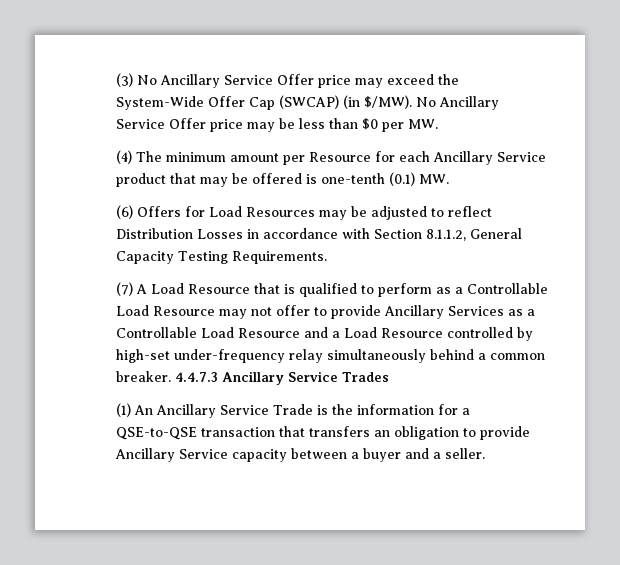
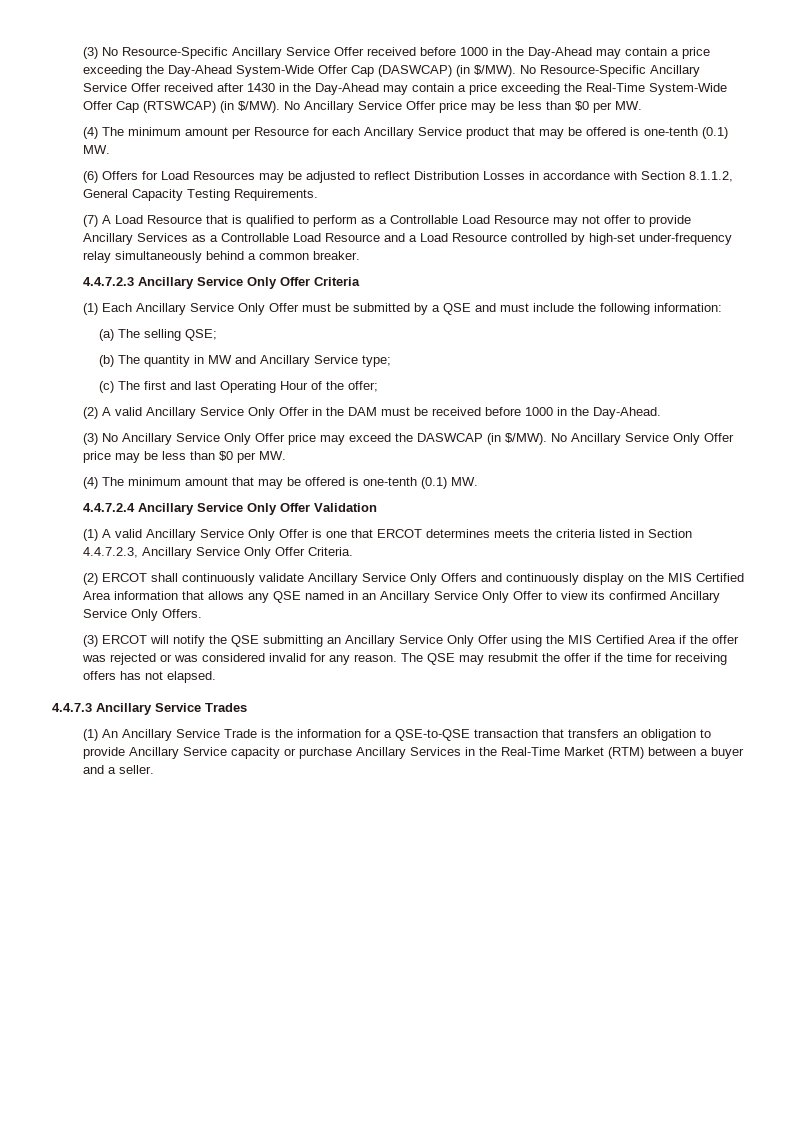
[115,73,459,88] [115,95,339,110] (3) No Ancillary Service Offer price may exceed the System-Wide Offer Cap (SWCAP) -> [83,47,711,59] [83,65,701,77] [83,83,728,95] [83,101,217,113] (3) No Resource-Specific Ancillary Service Offer received before 1000 in the Day-Ahead may contain a price exceeding the Day-Ahead System-Wide Offer Cap (DASWCAP) (in $/MW). No Resource-Specific Ancillary Service Offer received after 1430 in the Day-Ahead may contain a price exceeding the Real-Time System-Wide Offer Cap (RTSWCAP)
(171, 376) none -> [83,277,361,289] [83,303,723,315] [98,329,217,341] [98,355,391,367] [98,381,378,393] [83,407,662,419] [83,433,735,445] [83,451,287,463] [83,477,479,489] [83,503,378,515] [83,529,693,541] [83,547,354,559] [83,573,745,585] [83,591,721,603] [83,609,203,621] [83,635,740,647] [82,653,728,665] [83,671,217,683] // 4.4.7.2.3 Ancillary Service Only Offer Criteria // (1) Each Ancillary Service Only Offer must be submitted by a QSE and must include the following information: // (a) The selling QSE; // (b) The quantity in MW and Ancillary Service type; // (c) The first and last Operating Hour of the offer; // (2) A valid Ancillary Service Only Offer in the DAM must be received before 1000 in the Day-Ahead. // (3) No Ancillary Service Only Offer price may exceed the DASWCAP (in $/MW). No Ancillary Service Only Offer price may be less than $0 per MW. // (4) The minimum amount that may be offered is one-tenth (0.1) MW. // 4.4.7.2.4 Ancillary Service Only Offer Validation // (1) A valid Ancillary Service Only Offer is one that ERCOT determines meets the criteria listed in Section 4.4.7.2.3, Ancillary Service Only Offer Criteria. // (2) ERCOT shall continuously validate Ancillary Service Only Offers and continuously display on the MIS Certified Area information that allows any QSE named in an Ancillary Service Only Offer to view its confirmed Ancillary Service Only Offers. // (3) ERCOT will notify the QSE submitting an Ancillary Service Only Offer using the MIS Certified Area if the offer was rejected or was considered invalid for any reason. The QSE may resubmit the offer if the time for receiving offers has not elapsed. //
(287, 455) none -> [284,747,645,759] or purchase Ancillary Services in the Real-Time Market (RTM)

